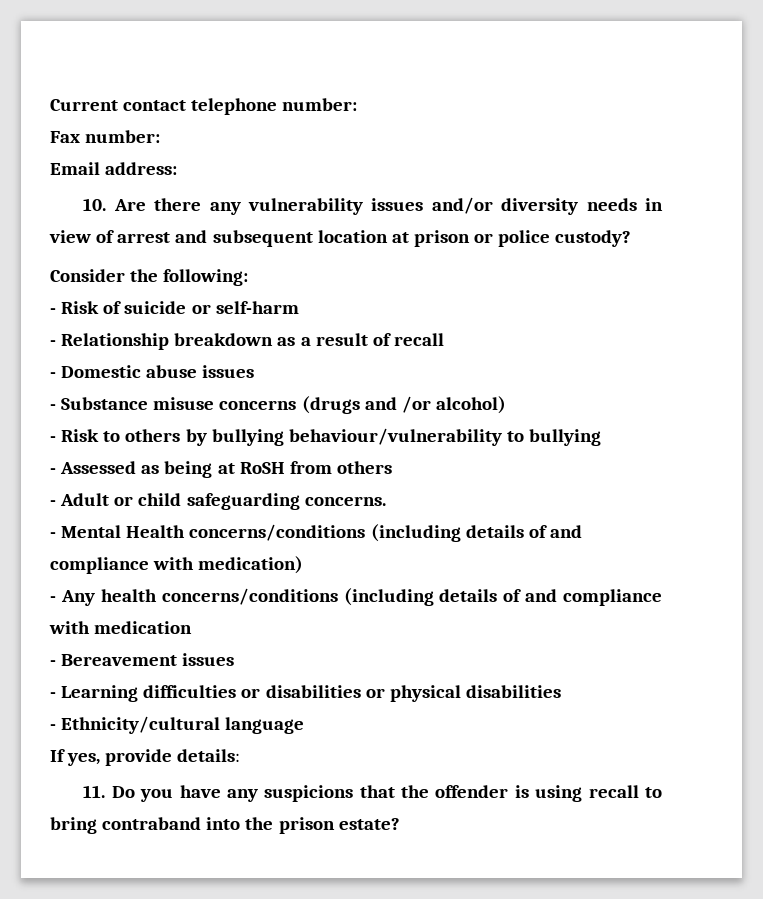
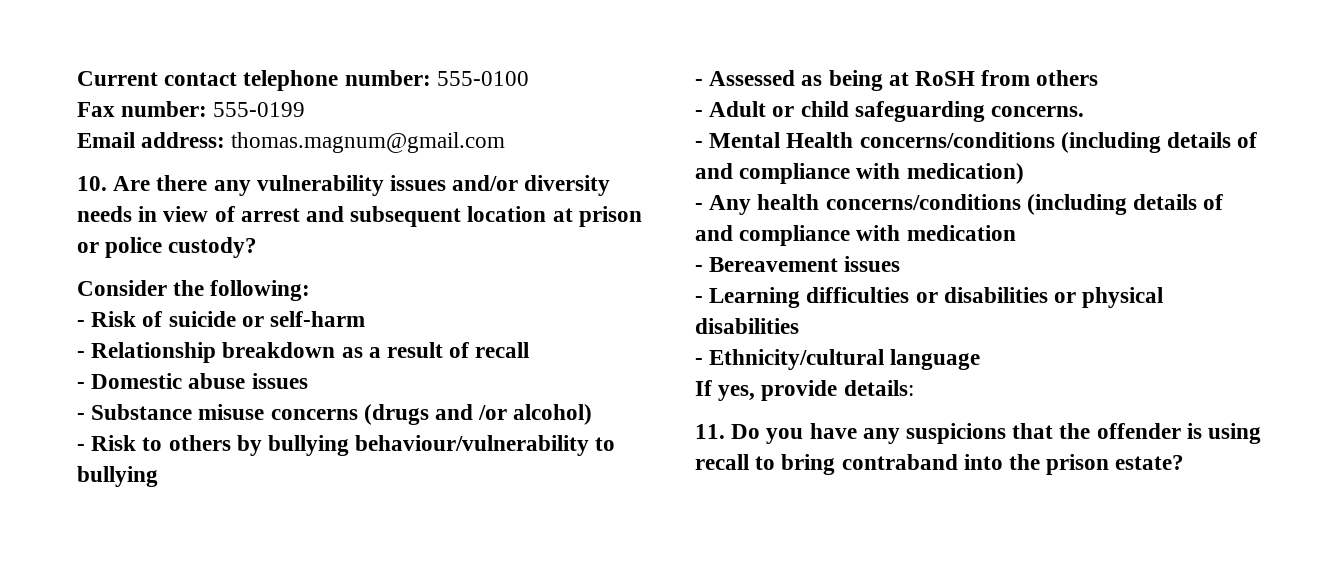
(358, 104) none -> [436,71,529,86] 555-0100
(161, 136) none -> [213,102,306,117] 555-0199
(178, 168) none -> [231,132,506,153] thomas.magnum@gmail.com

